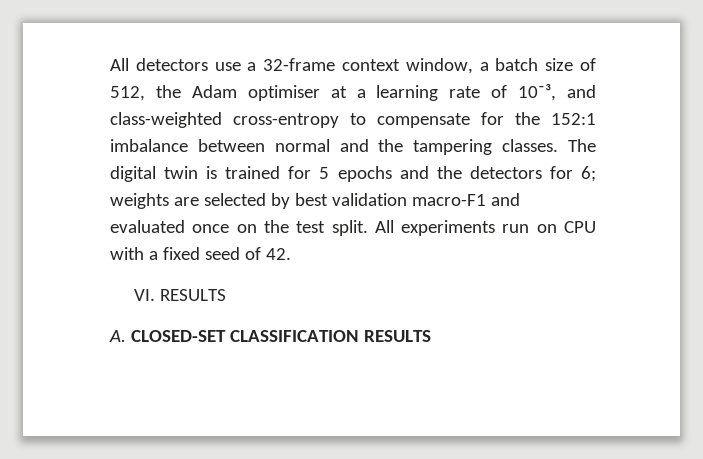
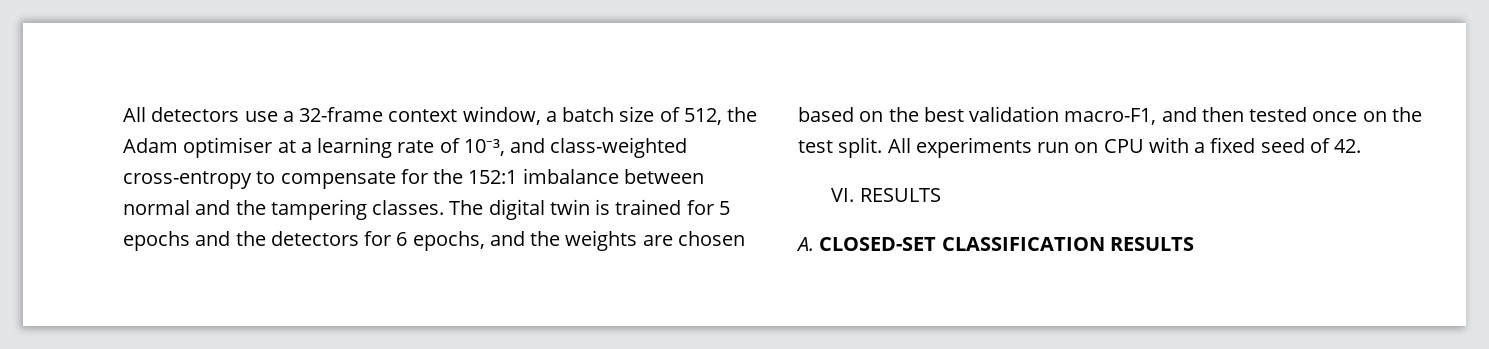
[580,166,596,182] [110,193,520,209] [110,220,185,233] 6; weights are selected by best validation macro-F1 and evaluated -> [396,230,745,251] [798,106,1308,125] 6 epochs, and the weights are chosen based on the best validation macro-F1, and then tested

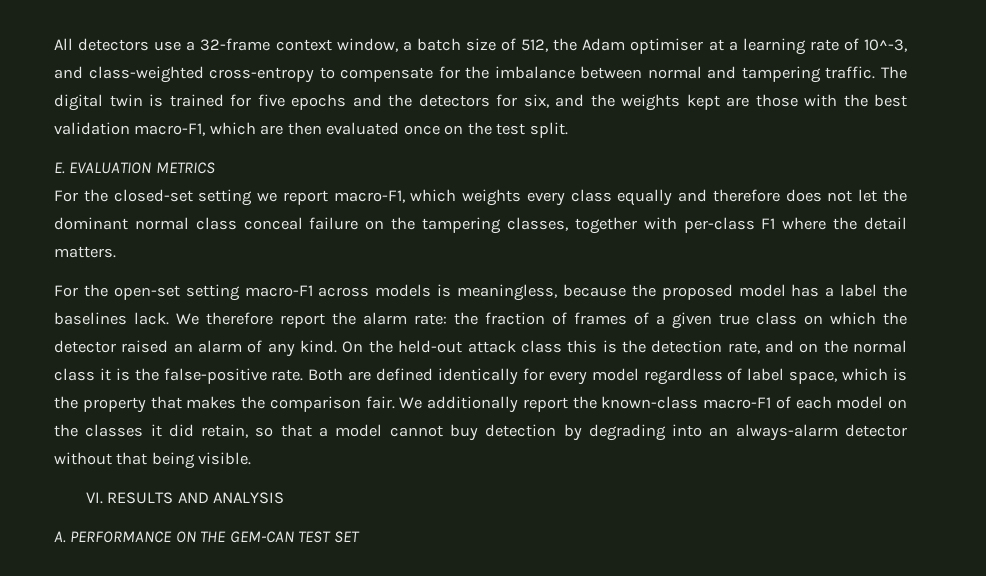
[463,139,505,156] 10⁻³, -> [864,39,908,52] 10^-3,
[468,170,518,184] 152:1 -> (490, 72) none
[235,199,445,220] the tampering classes. -> [741,66,876,83] tampering traffic.
[718,201,730,215] 5 -> [257,94,285,107] five
[396,231,485,251] 6 epochs, -> [523,94,549,108] six,
[642,231,745,246] [798,106,1308,125] are chosen based on the best validation macro-F1, and then tested -> [686,94,907,110] [54,122,400,136] kept are those with the best validation macro-F1, which are then evaluated
[887,137,1362,158] All experiments run on CPU with a fixed seed of 42. -> [54,162,215,174] [54,189,907,206] [54,217,908,234] [54,246,116,258] [54,284,907,301] [54,312,907,329] [54,340,908,357] [54,368,908,385] [54,396,907,413] [54,424,907,441] [54,452,252,469] // E. EVALUATION METRICS // For the closed-set setting we report macro-F1, which weights every class equally and therefore does not let the dominant normal class conceal failure on the tampering classes, together with per-class F1 where the detail matters. // For the open-set setting macro-F1 across models is meaningless, because the proposed model has a label the baselines lack. We therefore report the alarm rate: the fraction of frames of a given true class on which the detector raised an alarm of any kind. On the held-out attack class this is the detection rate, and on the normal class it is the false-positive rate. Both are defined identically for every model regardless of label space, which is the property that makes the comparison fair. We additionally report the known-class macro-F1 of each model on the classes it did retain, so that a model cannot buy detection by degrading into an always-alarm detector without that being visible.
(941, 195) none -> [177,492,285,504] AND ANALYSIS
[819,237,1194,251] CLOSED-SET CLASSIFICATION RESULTS -> [70,531,360,543] PERFORMANCE ON THE GEM-CAN TEST SET

